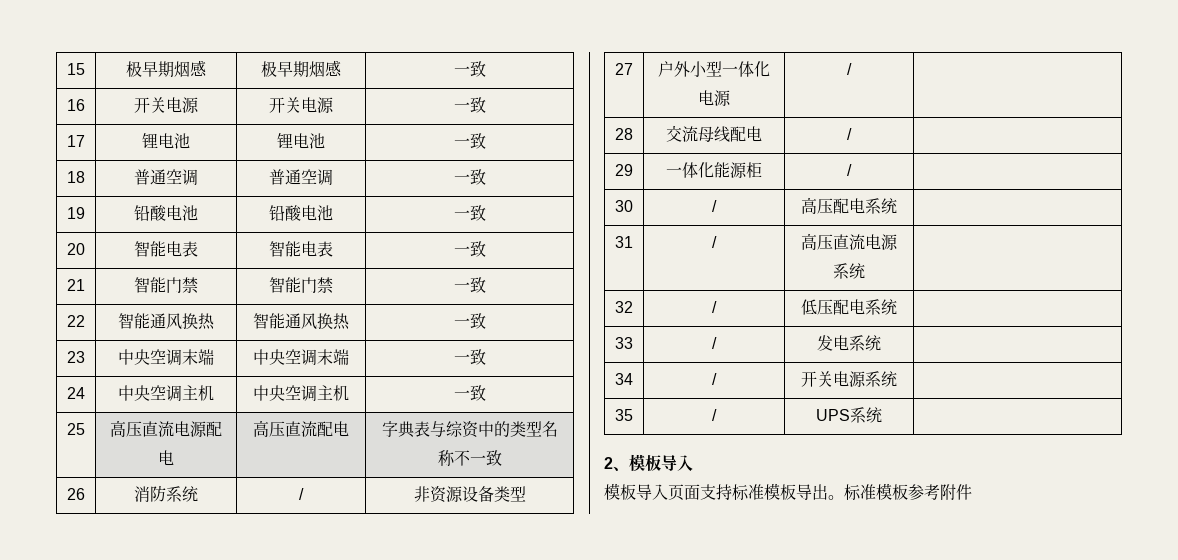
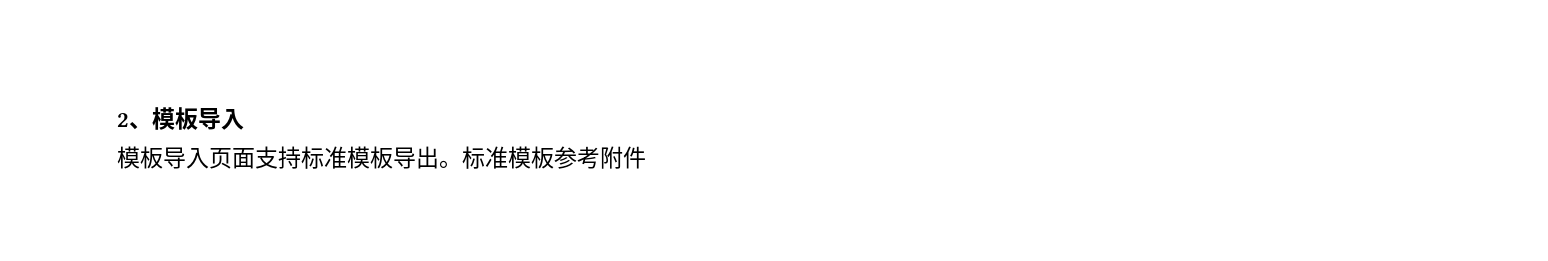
[67,63,85,75] [126,60,207,77] [261,60,342,77] [453,61,486,77] [67,99,85,111] [134,97,199,113] [269,97,334,113] [453,97,486,113] [67,135,85,147] [142,133,190,149] [277,133,325,149] [453,133,486,149] [67,171,85,183] [134,169,198,186] [269,169,333,186] [453,169,486,185] [67,207,85,219] [134,205,198,221] [269,205,333,221] [453,205,486,221] [67,243,85,255] [134,241,198,257] [269,241,333,257] [453,241,486,257] [67,279,85,291] [134,277,198,294] [269,277,333,294] [453,277,486,293] [67,315,85,327] [118,313,215,330] [253,313,350,330] [453,313,486,329] [67,351,85,363] [118,349,214,366] [253,349,349,366] [453,349,486,365] [67,387,85,399] [118,385,214,402] [253,385,349,402] [453,385,486,401] [67,423,85,435] [110,420,222,437] [158,450,174,466] [253,420,349,437] [381,421,558,438] [437,450,502,466] [67,488,85,500] [134,485,198,502] [299,488,304,500] [413,486,526,503] [615,63,633,75] [658,61,770,77] [698,90,731,106] [847,63,852,75] [615,128,633,140] [666,125,762,142] [847,128,852,140] [615,164,633,176] [666,162,762,178] [847,164,852,176] [615,200,633,212] [712,200,717,212] [801,197,897,214] [615,236,633,248] [712,236,717,248] [801,233,898,250] [833,263,865,279] [615,301,633,313] [712,301,717,313] [801,299,897,315] [615,337,633,349] [712,337,717,349] [817,335,881,351] [615,373,633,385] [712,373,717,385] [801,371,897,387] [615,409,633,421] [712,409,717,421] [816,407,882,423] 15 | 极早期烟感 | 极早期烟感 | 一致 // 16 | 开关电源 | 开关电源 | 一致 // 17 | 锂电池 | 锂电池 | 一致 // 18 | 普通空调 | 普通空调 | 一致 // 19 | 铅酸电池 | 铅酸电池 | 一致 // 20 | 智能电表 | 智能电表 | 一致 // 21 | 智能门禁 | 智能门禁 | 一致 // 22 | 智能通风换热 | 智能通风换热 | 一致 // 23 | 中央空调末端 | 中央空调末端 | 一致 // 24 | 中央空调主机 | 中央空调主机 | 一致 // 25 | 高压直流电源配电 | 高压直流配电 | 字典表与综资中的类型名称不一致 // 26 | 消防系统 | / | 非资源设备类型 // 27 | 户外小型一体化电源 | / | // 28 | 交流母线配电 | / | // 29 | 一体化能源柜 | / | // 30 | / | 高压配电系统 | // 31 | / | 高压直流电源系统 | // 32 | / | 低压配电系统 | // 33 | / | 发电系统 | // 34 | / | 开关电源系统 | // 35 | / | UPS系统 | // -> (117, 120) none

